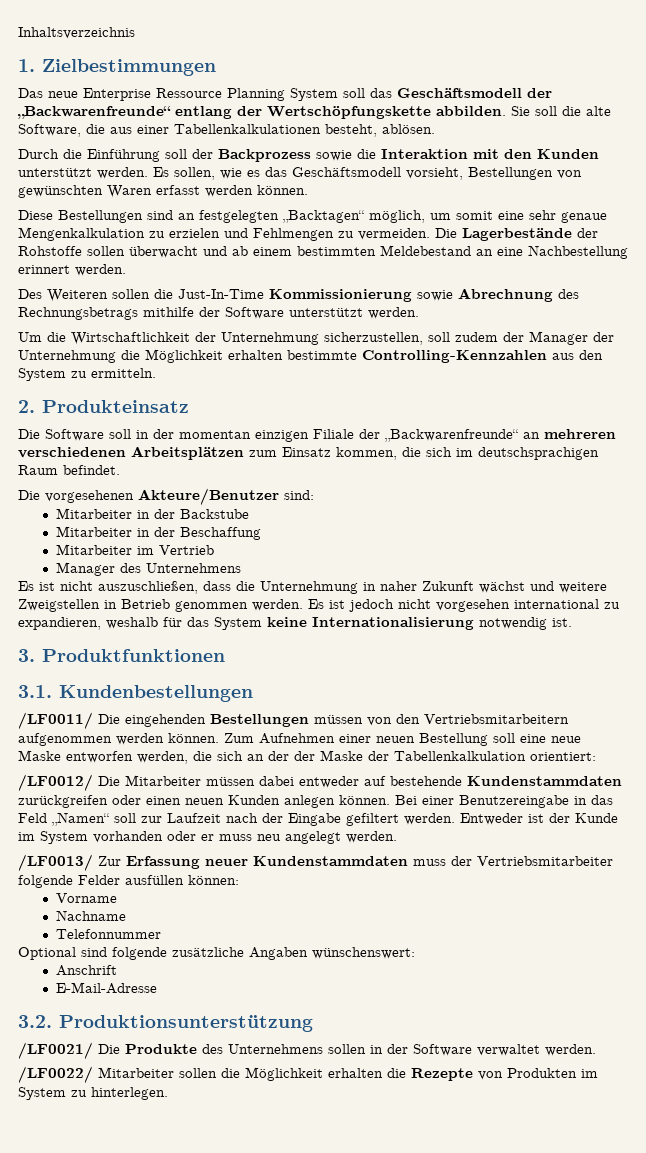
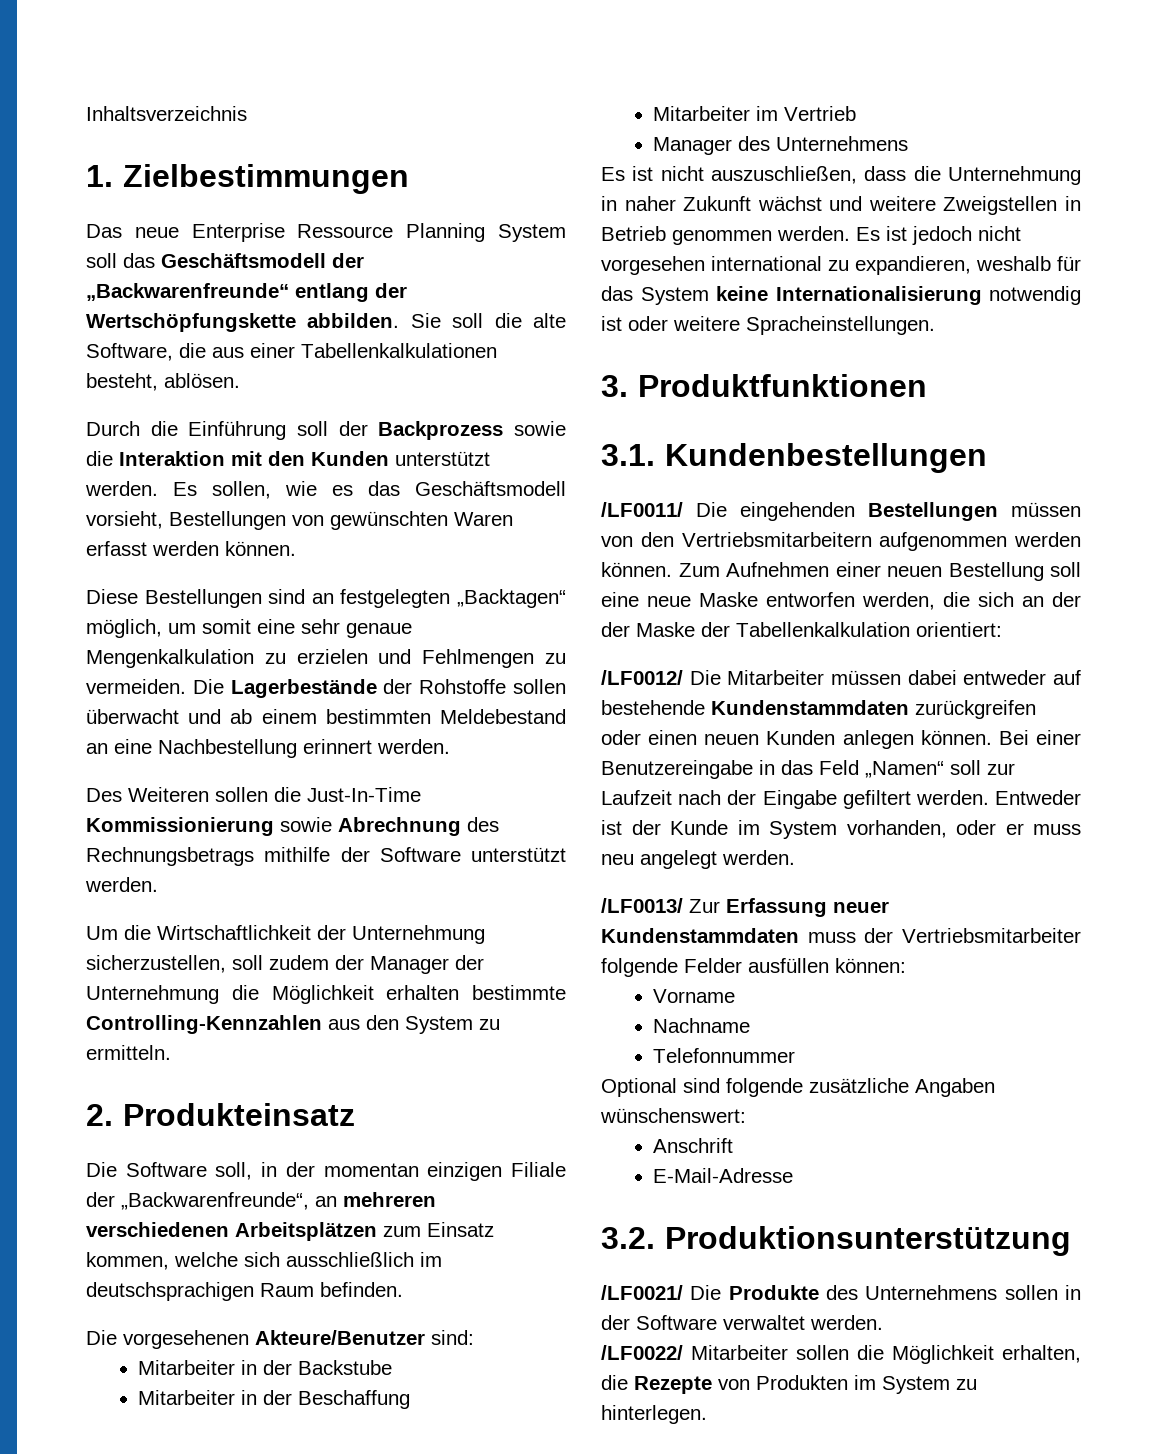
[109,429,131,439] soll -> [215,1162,253,1180] soll,
[385,429,518,442] „Backwarenfreunde“ -> [121,1192,309,1210] „Backwarenfreunde“,
[402,447,452,457] die sich -> [174,1252,414,1267] welche sich ausschließlich
[63,465,120,475] befindet. -> [320,1282,403,1297] befinden.
[552,618,572,627] ist. -> [601,316,935,335] ist oder weitere Spracheinstellungen.
[93,831,163,843] vorhanden -> [846,820,947,838] vorhanden,
[328,1068,383,1078] erhalten -> [1002,1345,1081,1363] erhalten,

